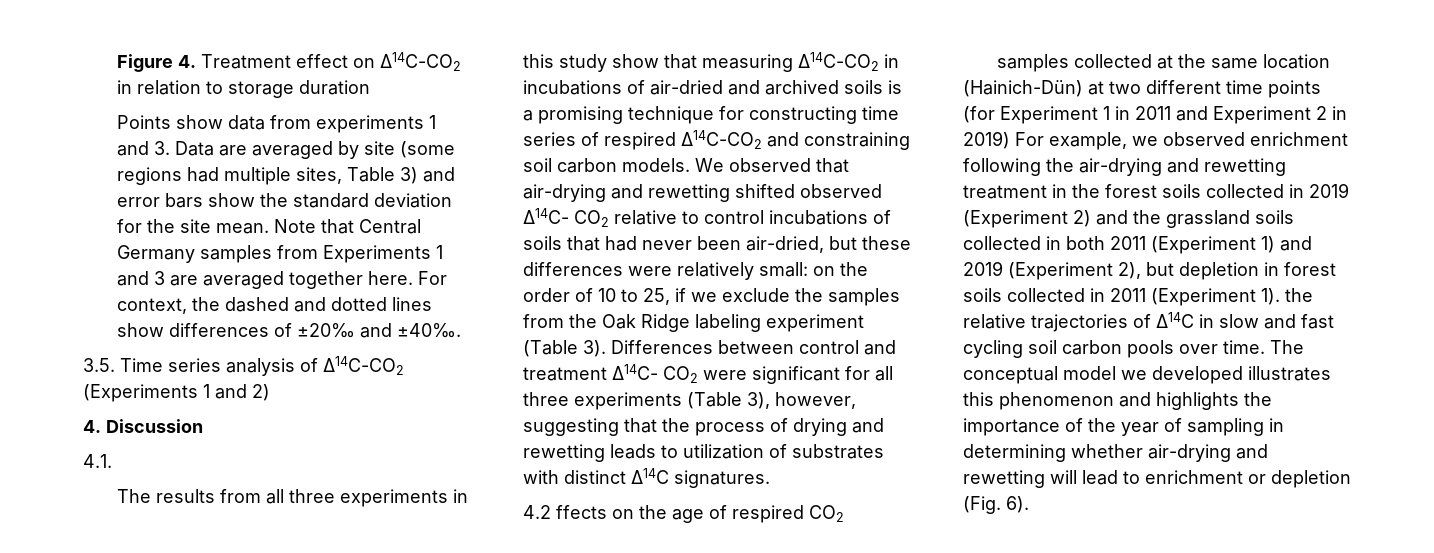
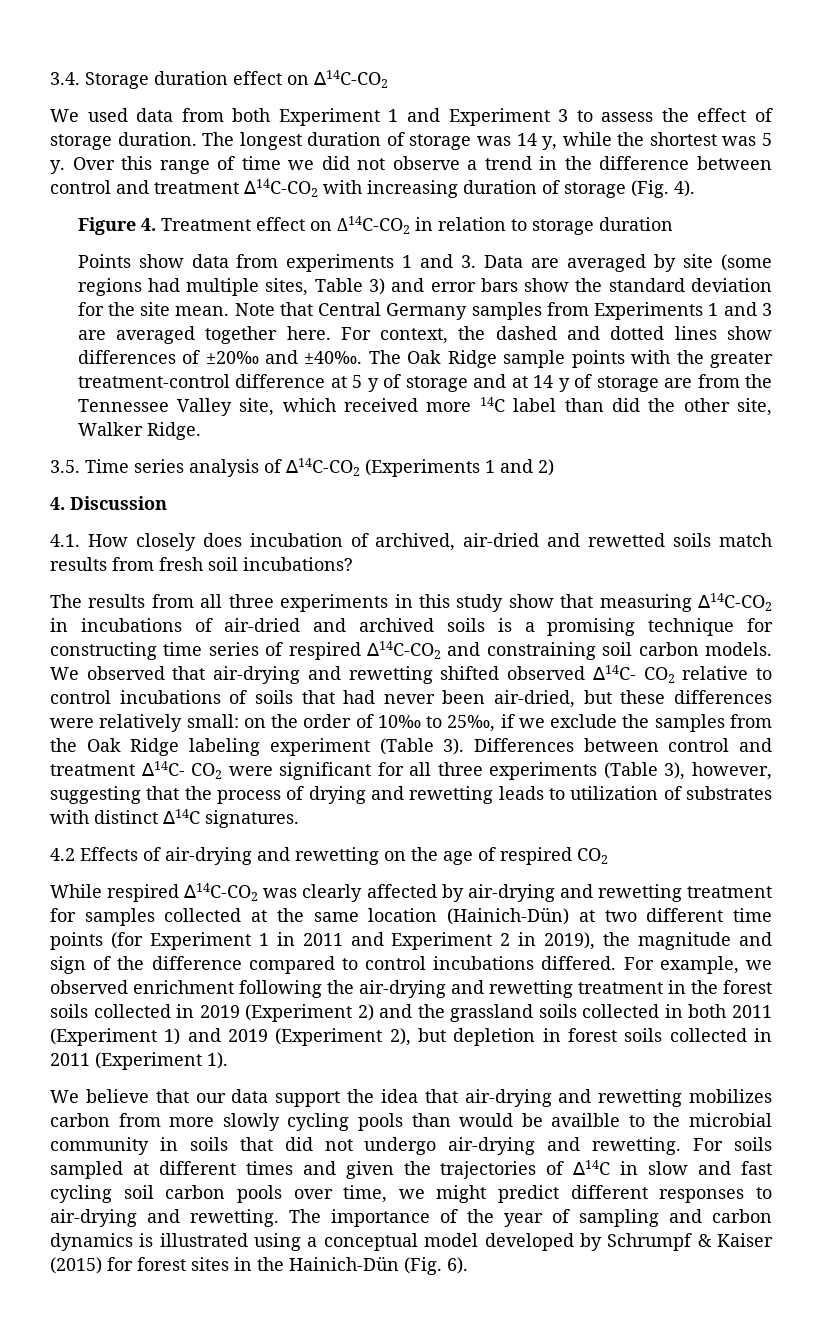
(117, 63) none -> [50,70,388,89] [50,108,773,126] [50,132,772,150] [50,156,773,174] [50,179,695,198] 3.4. Storage duration effect on ∆14C-CO2 // We used data from both Experiment 1 and Experiment 3 to assess the effect of storage duration. The longest duration of storage was 14 y, while the shortest was 5 y. Over this range of time we did not observe a trend in the difference between control and treatment ∆14C-CO2 with increasing duration of storage (Fig. 4). //
(462, 330) none -> [368,350,773,368] [77,374,773,392] [77,397,773,416] [77,422,201,440] The Oak Ridge sample points with the greater treatment-control difference at 5 y of storage and at 14 y of storage are from the Tennessee Valley site, which received more 14C label than did the other site, Walker Ridge.
(112, 461) none -> [87,533,772,551] [50,557,353,571] How closely does incubation of archived, air-dried and rewetted soils match results from fresh soil incubations?
[598,288,670,305] 10 to 25, -> [377,715,496,732] 10‰ to 25‰,
[556,505,607,519] ffects -> [80,847,379,865] Effects of air-drying and rewetting
(844, 513) none -> [50,883,773,902] [50,908,76,922] While respired ∆14C-CO2 was clearly affected by air-drying and rewetting treatment for
[963,131,1010,149] 2019) -> [544,932,772,950] [50,956,617,974] 2019), the magnitude and sign of the difference compared to control incubations differed.
[1285,288,1313,302] [963,314,1026,329] the relative -> [50,1089,772,1107] [50,1113,773,1131] [50,1137,772,1155] [50,1161,431,1179] // We believe that our data support the idea that air-drying and rewetting mobilizes carbon from more slowly cycling pools than would be availble to the microbial community in soils that did not undergo air-drying and rewetting. For soils sampled at different times and given the
[1223,340,1304,354] [963,366,1331,384] [963,392,1272,410] time. The conceptual model we developed illustrates this phenomenon and highlights the -> [343,1185,772,1203] [50,1209,321,1227] time, we might predict different responses to air-drying and rewetting. The
[1269,418,1284,432] [963,444,1268,462] [963,470,1351,488] in determining whether air-drying and rewetting will lead to enrichment or depletion -> [669,1209,772,1223] [50,1233,773,1251] [50,1256,399,1274] and carbon dynamics is illustrated using a conceptual model developed by Schrumpf & Kaiser (2015) for forest sites in the Hainich-Dün

